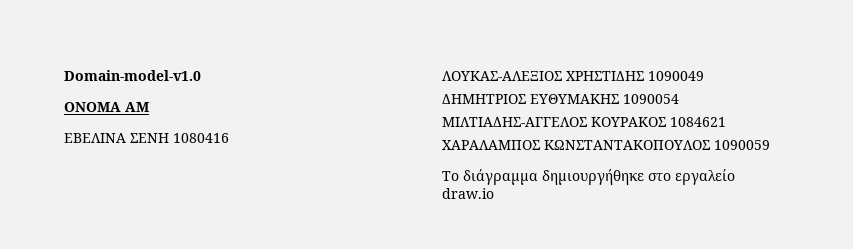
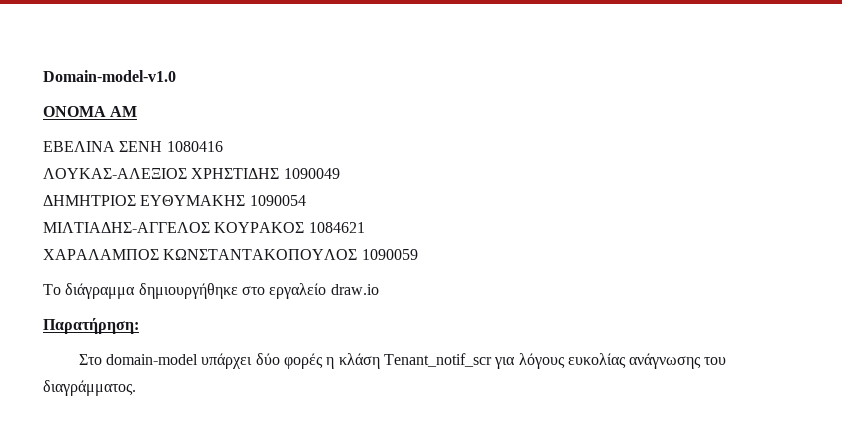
(494, 193) none -> [43,318,139,334] [78,353,727,369] [43,380,136,396] // Παρατήρηση: // Στο domain-model υπάρχει δύο φορές η κλάση Tenant_notif_scr για λόγους ευκολίας ανάγνωσης του διαγράμματος.

